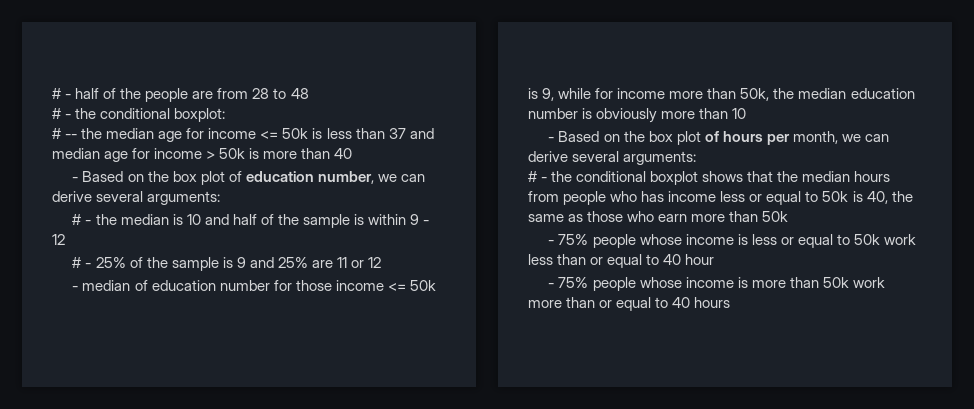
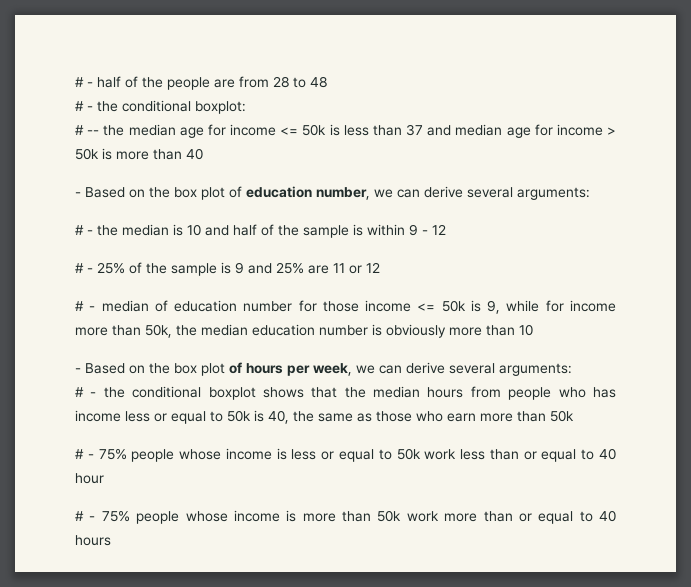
(382, 262) none -> [75,301,84,311] #
[792,131,838,144] month, -> [313,363,352,376] week,
(789, 216) none -> [75,449,84,459] #
(715, 259) none -> [75,511,84,521] #

